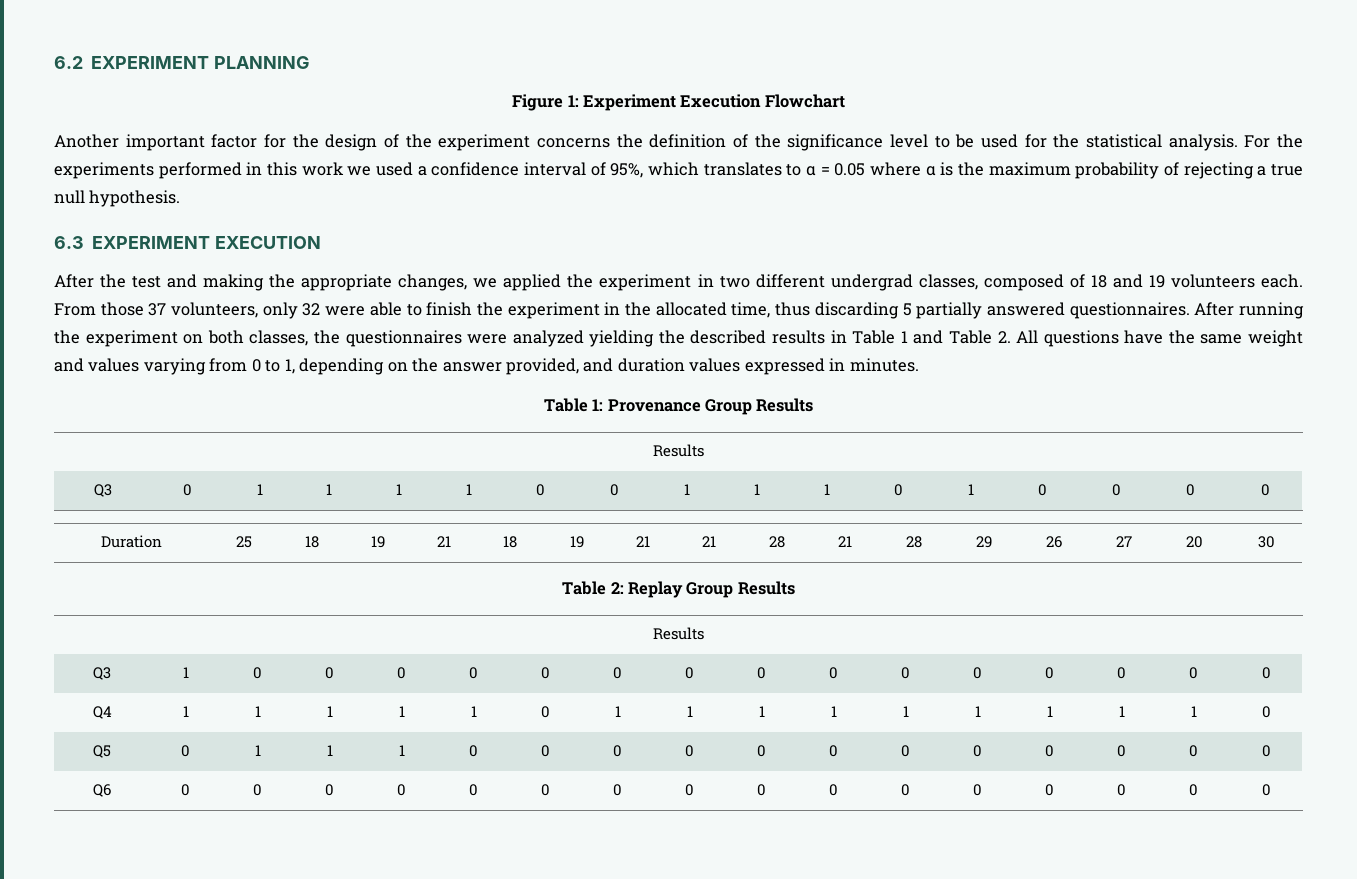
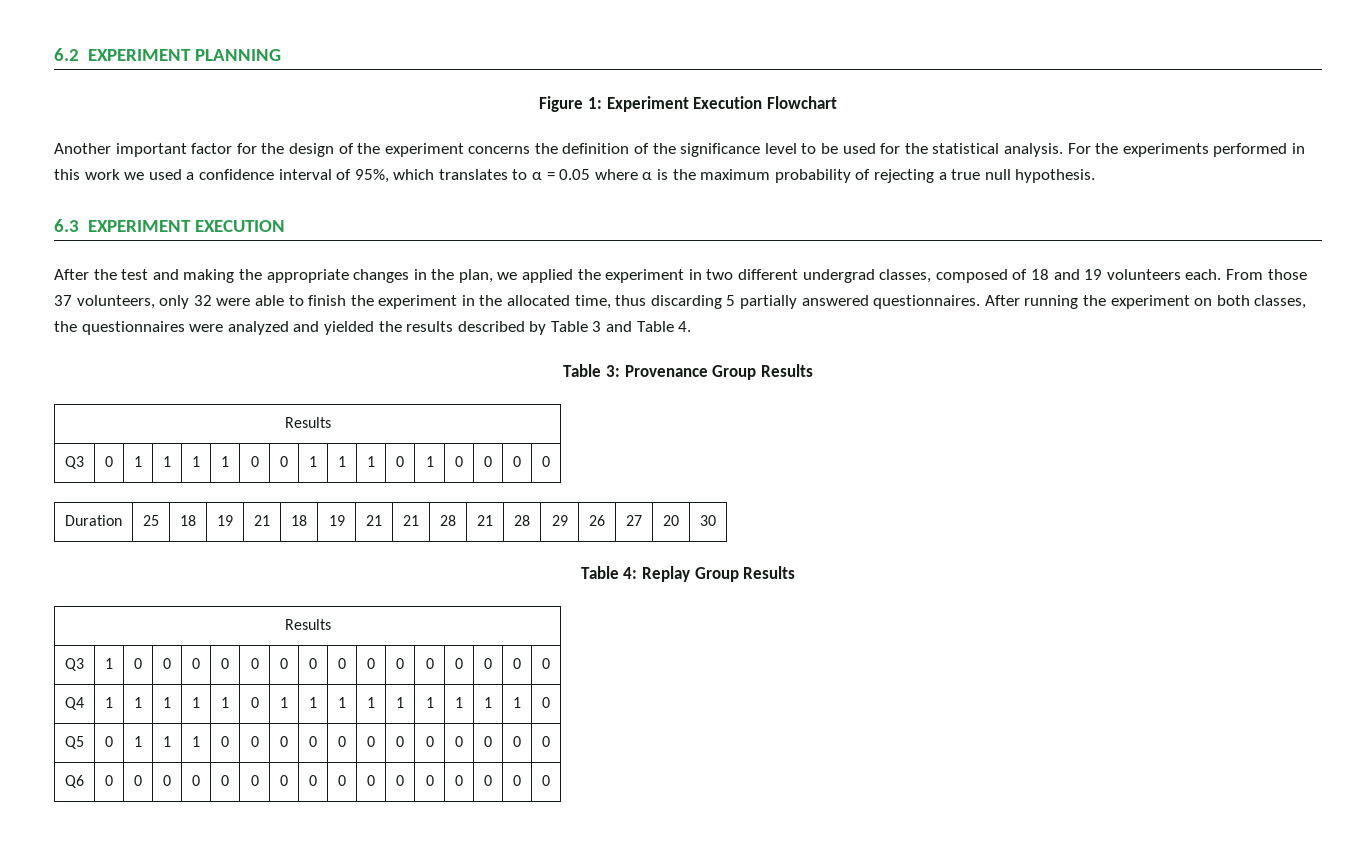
[398,274,468,291] changes, -> [353,269,493,283] changes in the plan,
[589,330,1303,347] [54,358,919,375] [543,398,604,412] yielding the described results in Table 1 and Table 2. All questions have the same weight and values varying from 0 to 1, depending on the answer provided, and duration values expressed in minutes. // Table 1: -> [293,321,692,335] [563,364,620,377] and yielded the results described by Table 3 and Table 4. // Table 3:
[610,582,624,594] 2: -> [623,567,638,579] 4:

